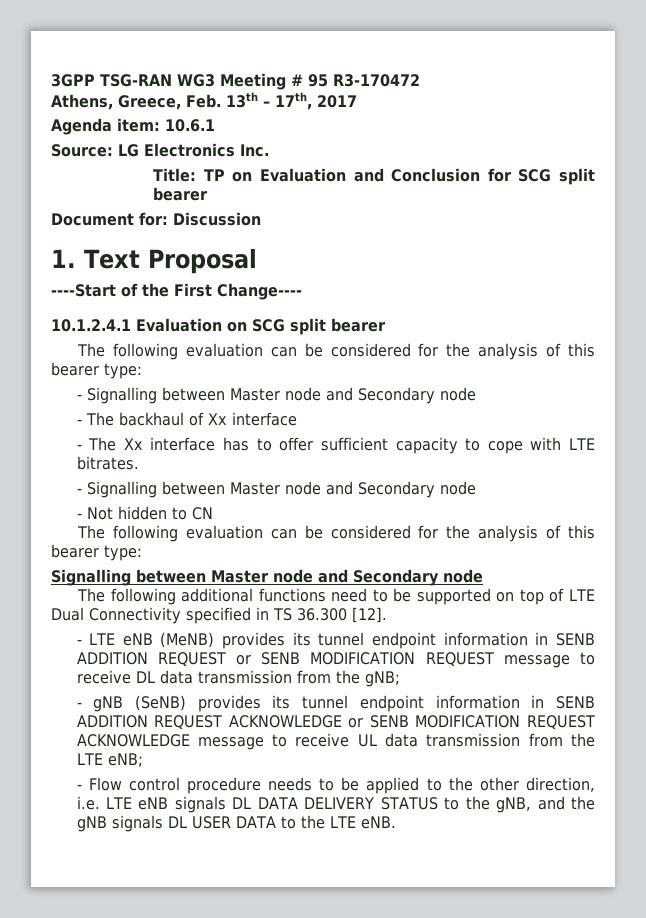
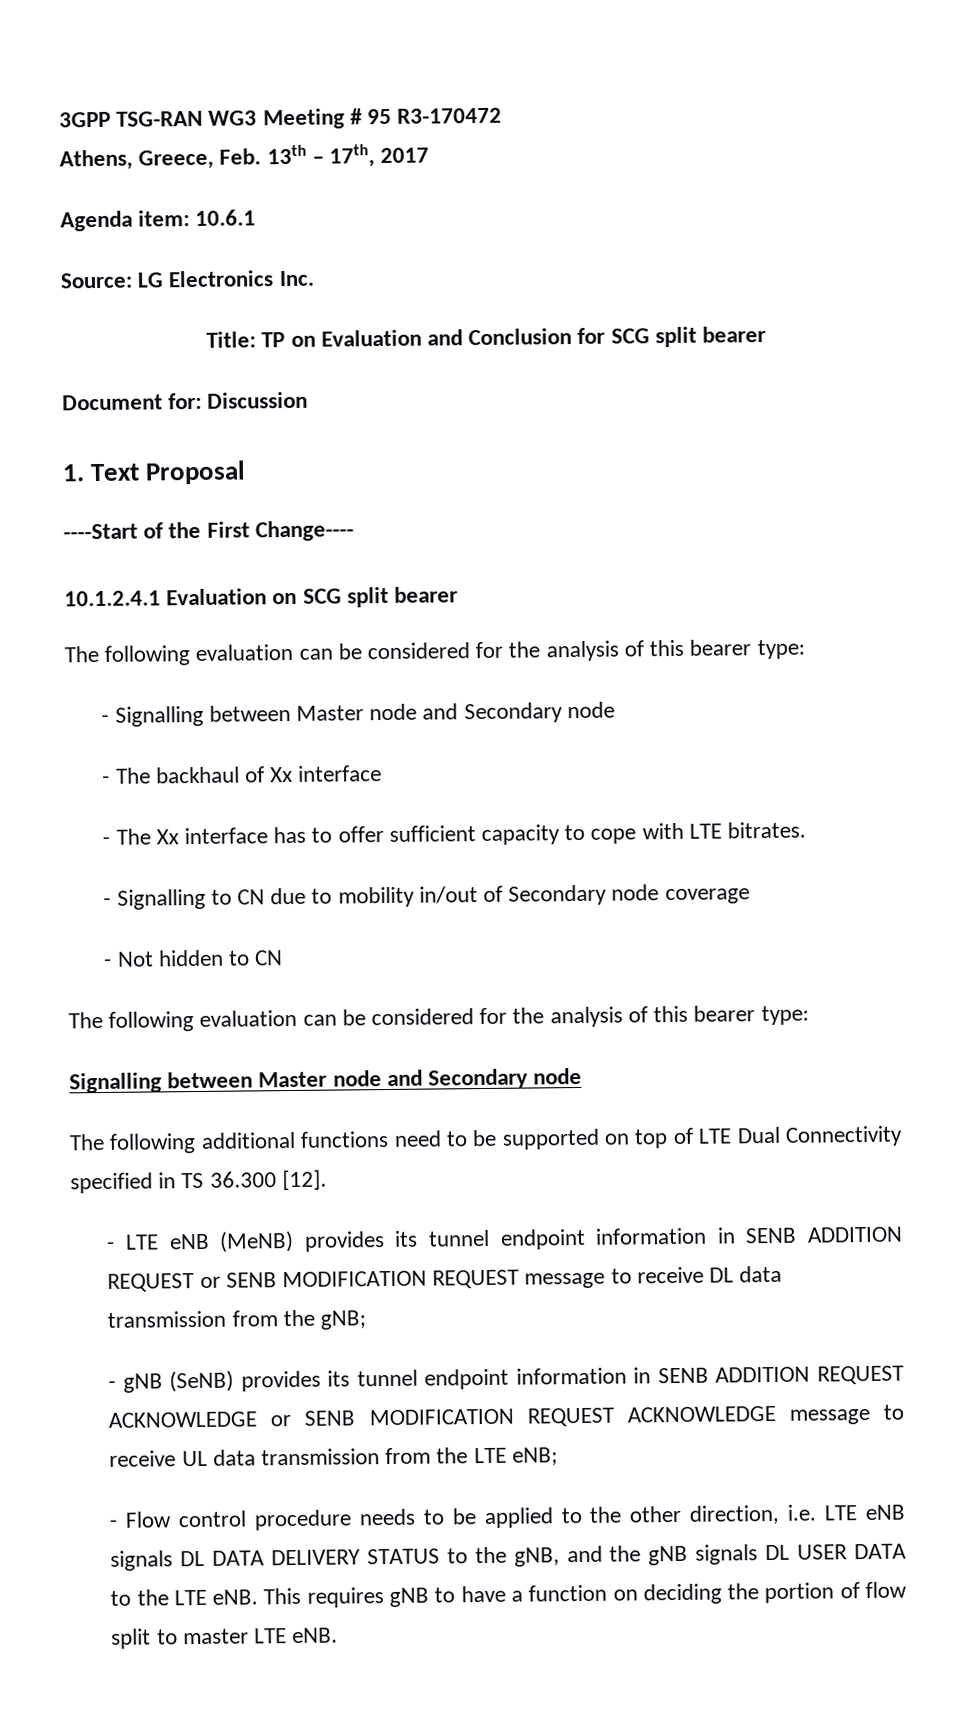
[161,481,476,498] between Master node and Secondary node -> [210,884,750,908] to CN due to mobility in/out of Secondary node coverage
(396, 822) none -> [263,1581,907,1608] [111,1627,339,1649] This requires gNB to have a function on deciding the portion of flow split to master LTE eNB.

